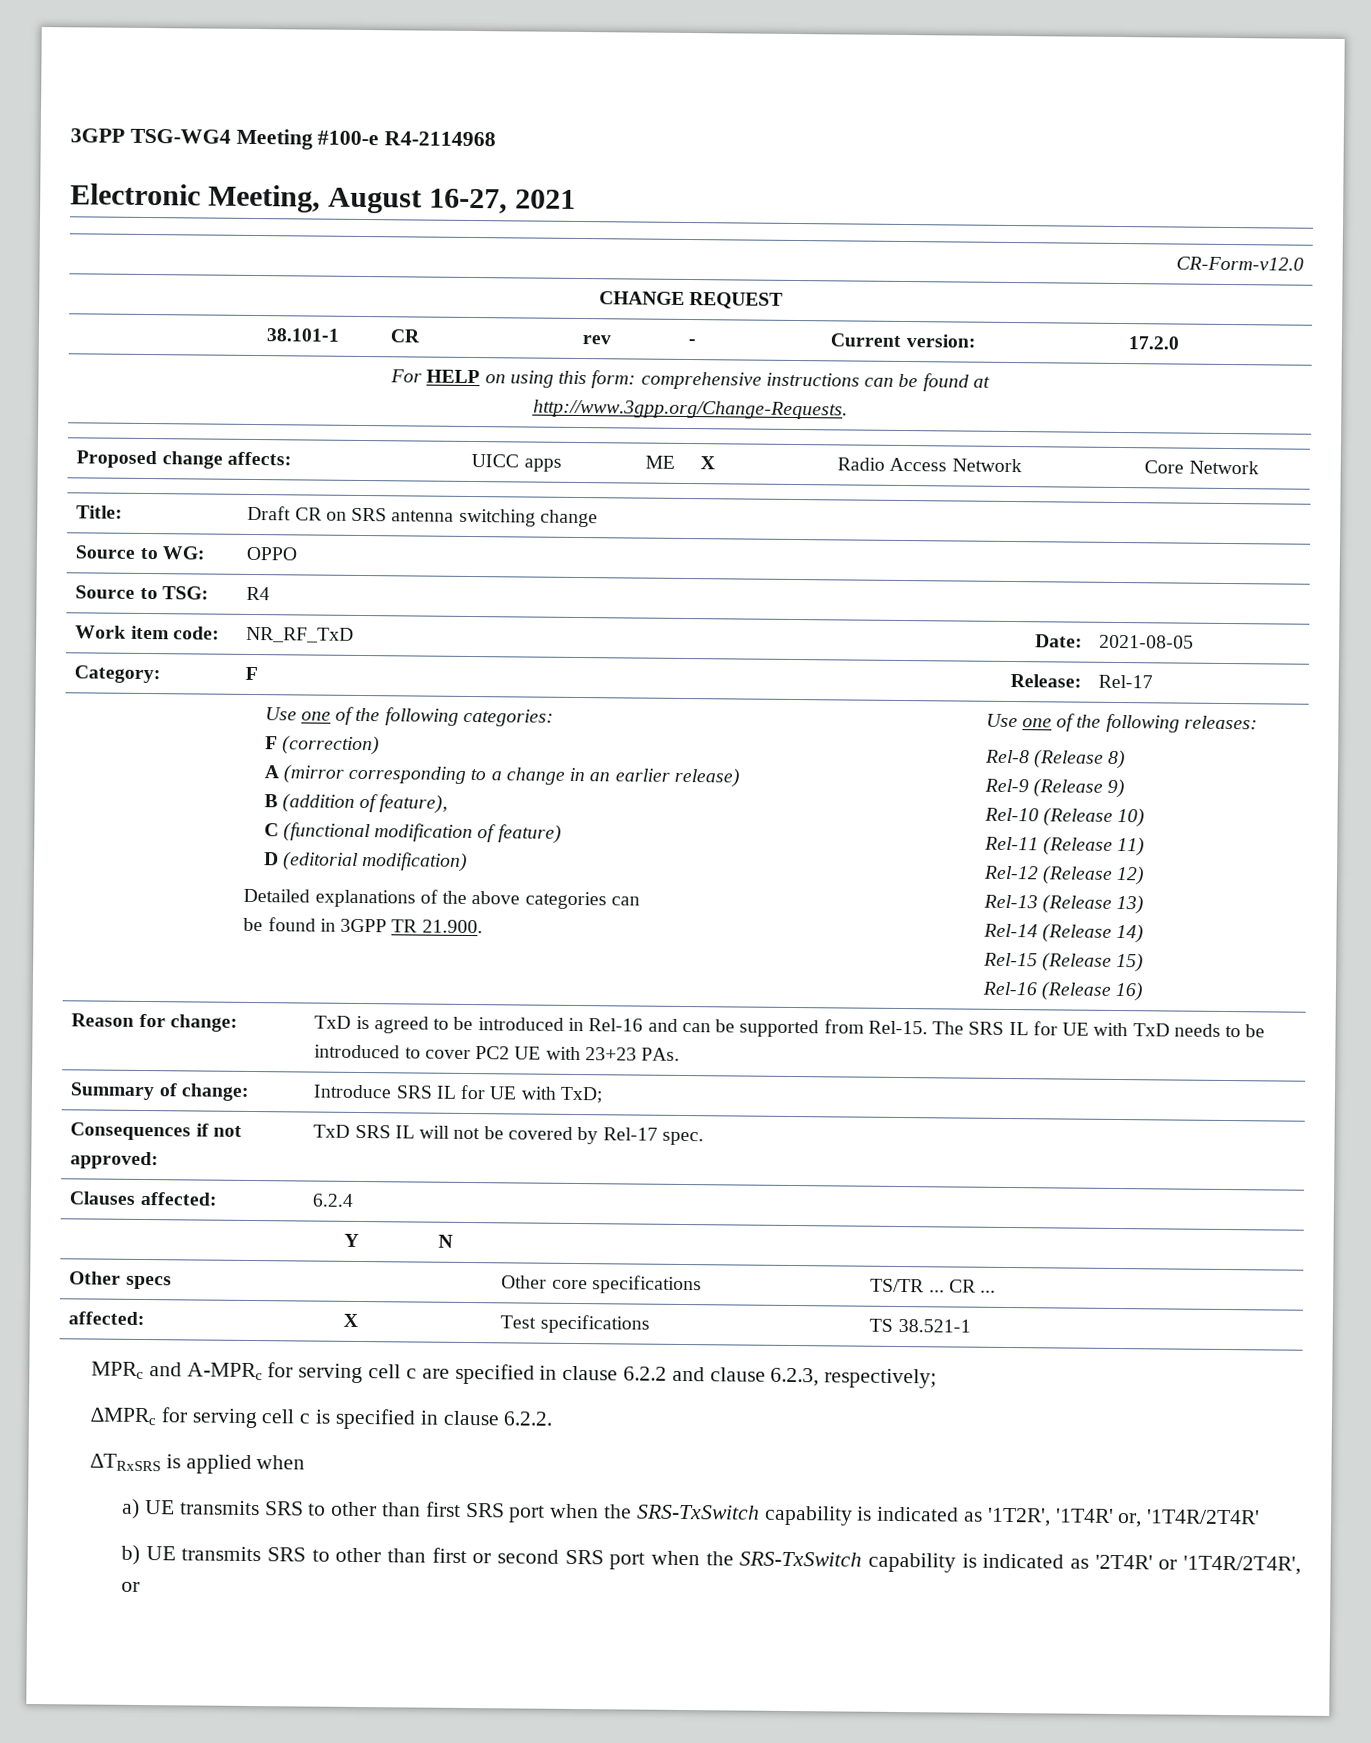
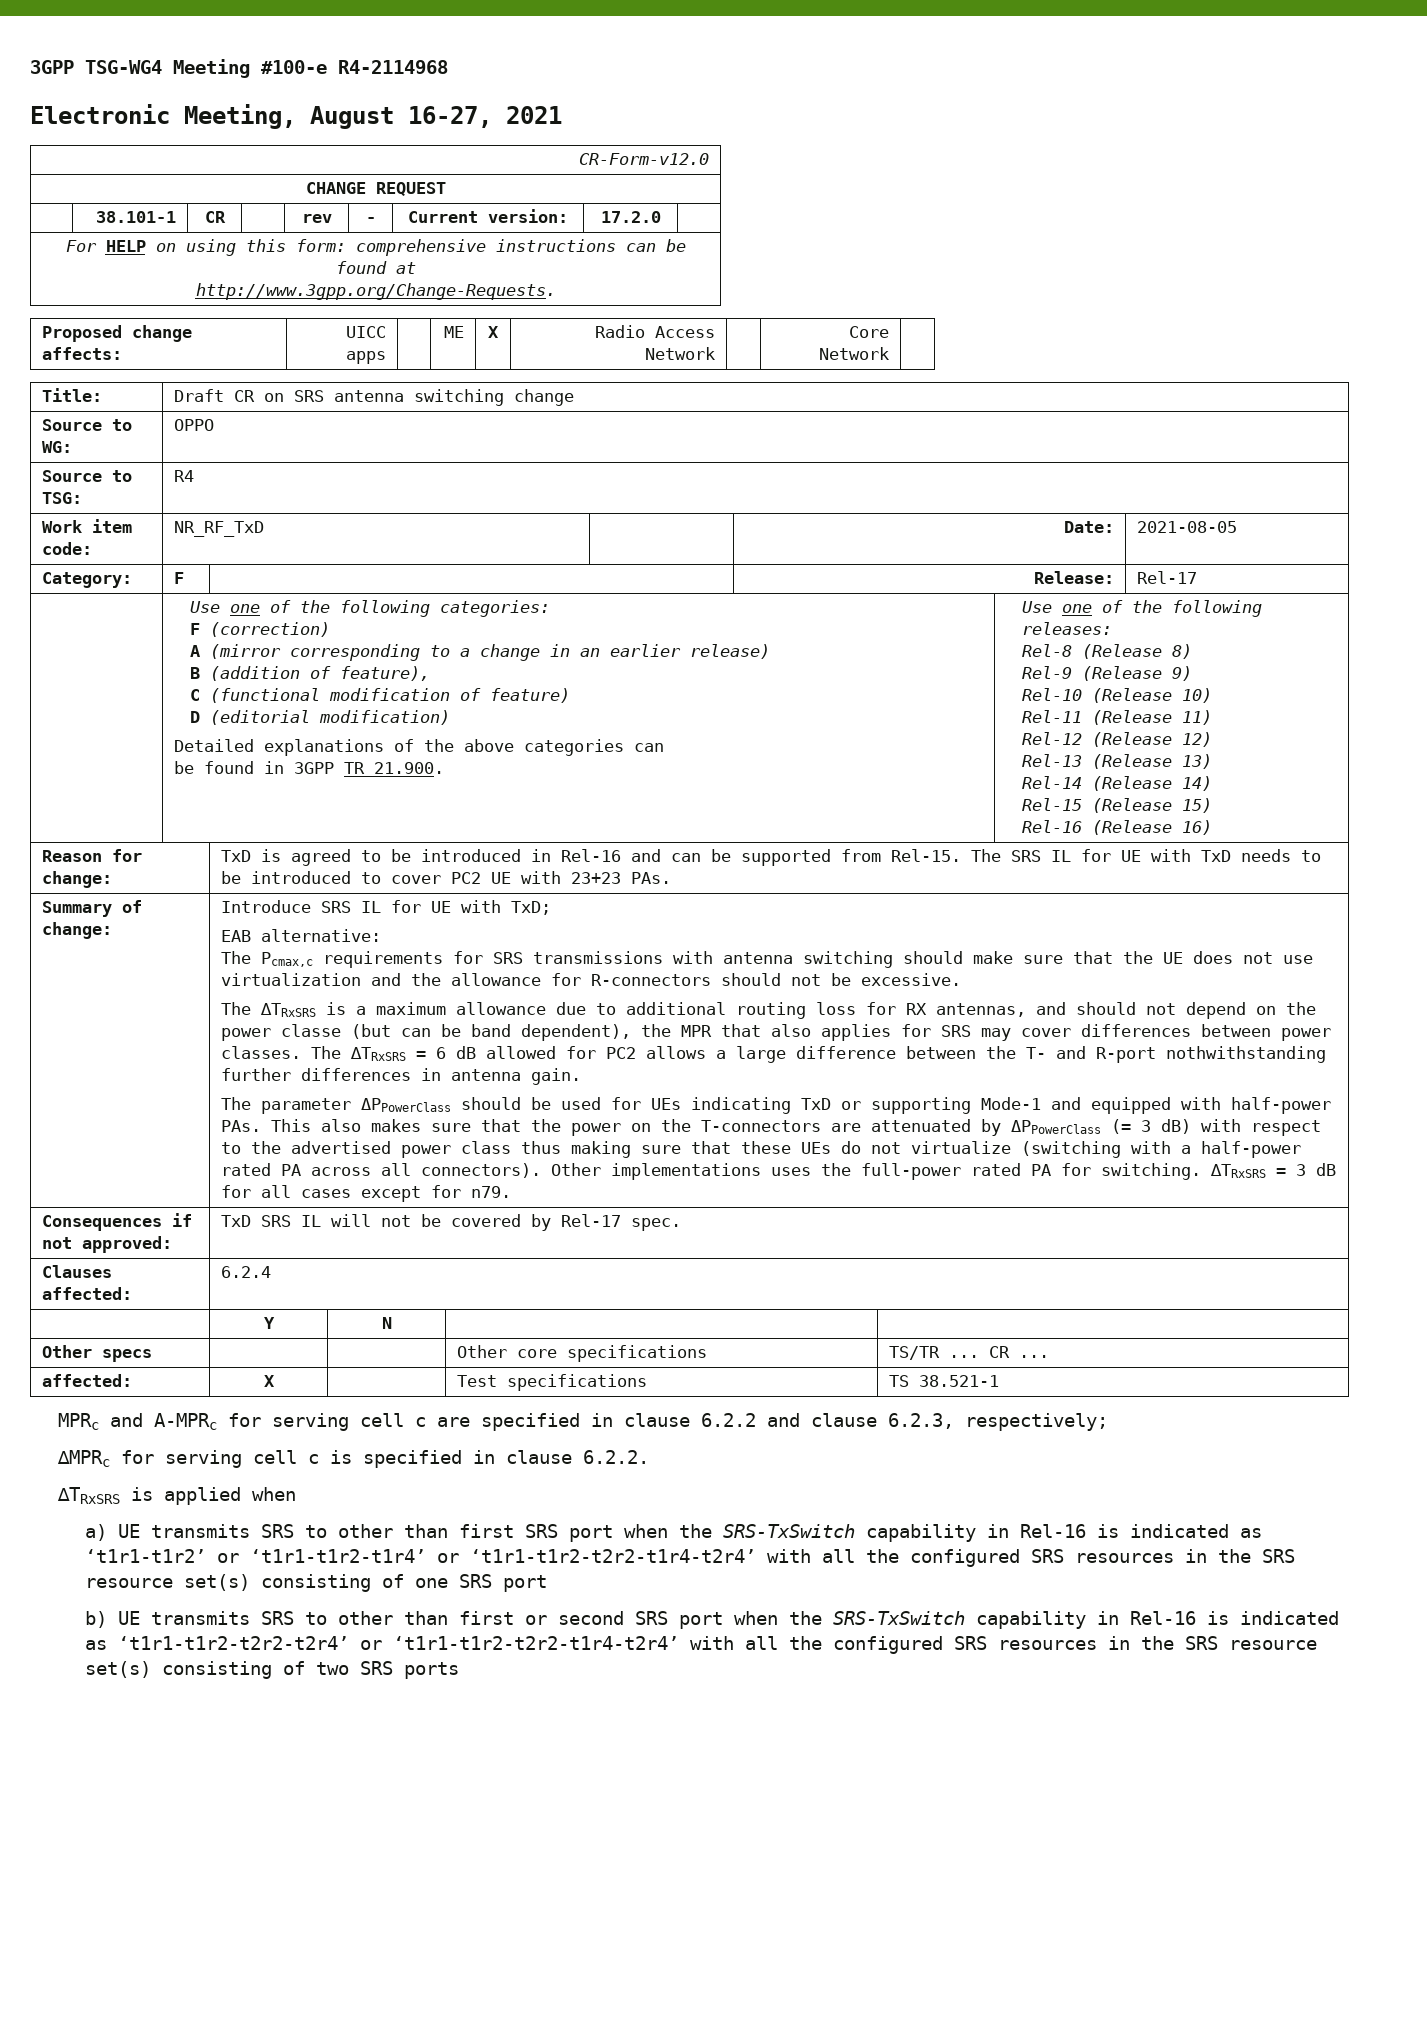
(603, 1095) none -> [220,929,381,942] [220,951,1313,968] [220,973,961,986] [220,1002,1316,1019] [220,1024,1331,1041] [220,1046,1326,1063] [220,1068,581,1085] [220,1097,1331,1114] [220,1119,1321,1136] [220,1141,1301,1158] [220,1163,1336,1180] [220,1185,511,1202] // EAB alternative: // The Pcmax,c requirements for SRS transmissions with antenna switching should make sure that the UE does not use virtualization and the allowance for R-connectors should not be excessive. // The ∆TRxSRS is a maximum allowance due to additional routing loss for RX antennas, and should not depend on the power classe (but can be band dependent), the MPR that also applies for SRS may cover differences between power classes. The ∆TRxSRS = 6 dB allowed for PC2 allows a large difference between the T- and R-port nothwithstanding further differences in antenna gain. // The parameter ΔPPowerClass should be used for UEs indicating TxD or supporting Mode-1 and equipped with half-power PAs. This also makes sure that the power on the T-connectors are attenuated by ΔPPowerClass (= 3 dB) with respect to the advertised power class thus making sure that these UEs do not virtualize (switching with a half-power rated PA across all connectors). Other implementations uses the full-power rated PA for switching. ∆TRxSRS = 3 dB for all cases except for n79.
[857,1506,1261,1528] is indicated as '1T2R', '1T4R' or, '1T4R/2T4R' -> [987,1524,1263,1538] [85,1549,1296,1567] [85,1574,548,1592] in Rel-16 is indicated as ‘t1r1-t1r2’ or ‘t1r1-t1r2-t1r4’ or ‘t1r1-t1r2-t2r2-t1r4-t2r4’ with all the configured SRS resources in the SRS resource set(s) consisting of one SRS port
[961,1553,1301,1575] [121,1581,141,1592] is indicated as '2T4R' or '1T4R/2T4R', or -> [1097,1611,1340,1625] [85,1636,1318,1654] [85,1661,460,1679] in Rel-16 is indicated as ‘t1r1-t1r2-t2r2-t2r4’ or ‘t1r1-t1r2-t2r2-t1r4-t2r4’ with all the configured SRS resources in the SRS resource set(s) consisting of two SRS ports

